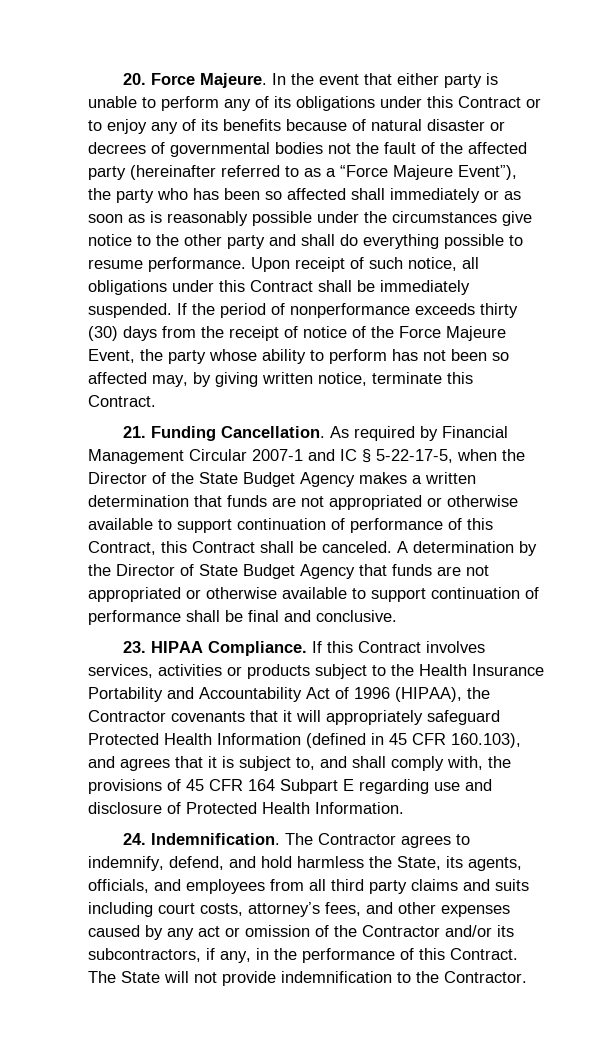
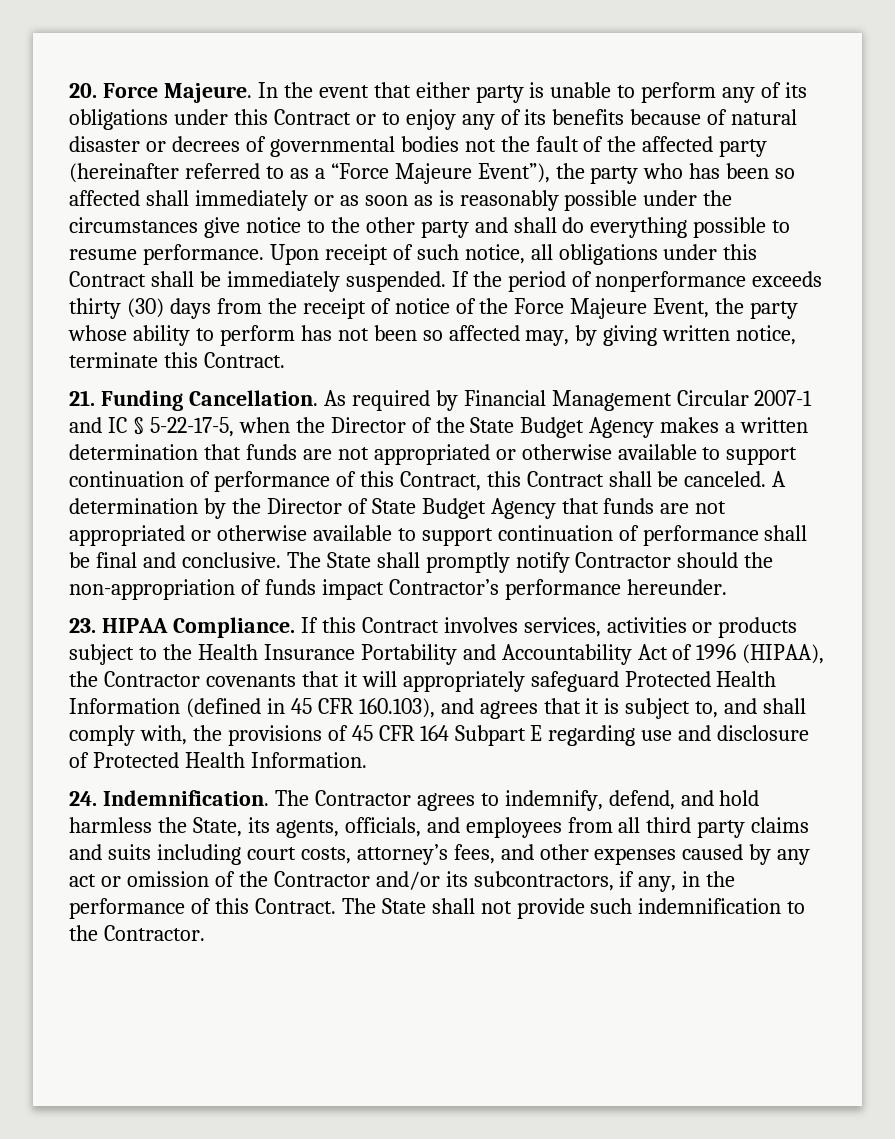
(397, 616) none -> [286,552,774,573] [69,579,727,600] The State shall promptly notify Contractor should the non-appropriation of funds impact Contractor’s performance hereunder.
[164,971,189,983] will -> [431,898,475,914] shall
(276, 978) none -> [590,898,633,914] such

